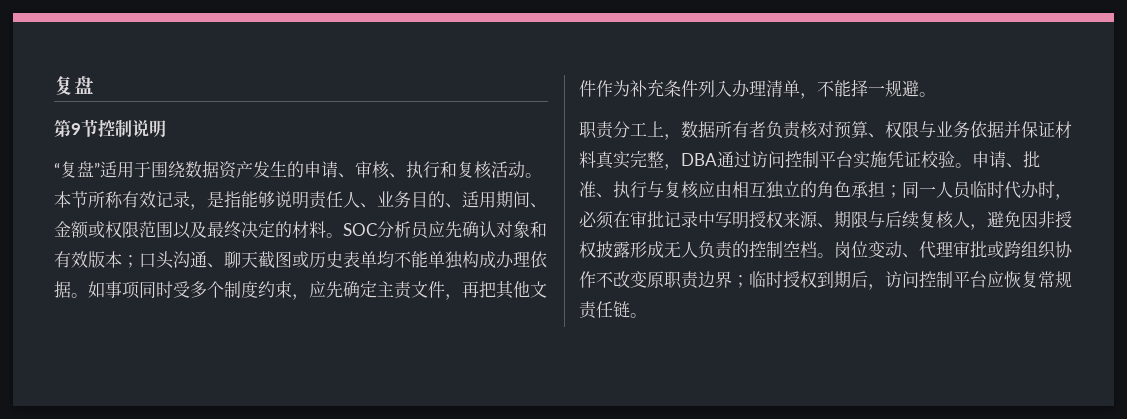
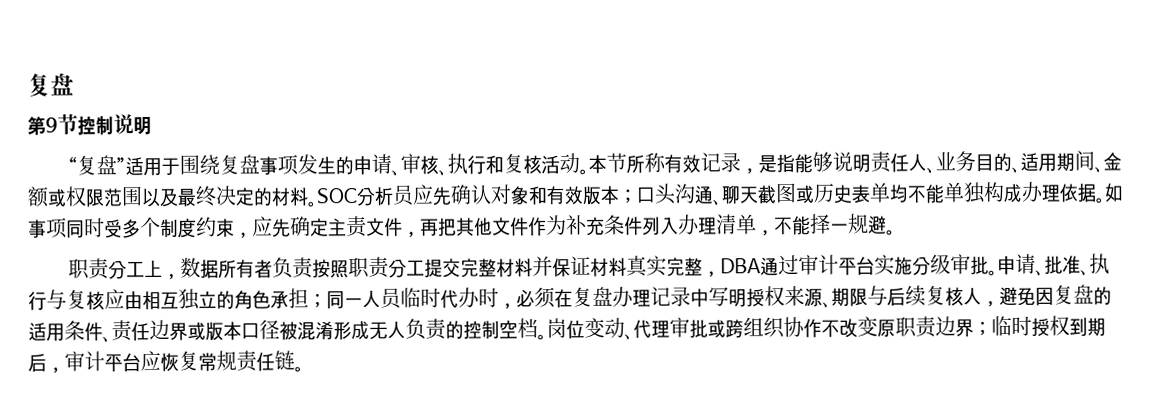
[185,161,253,179] 数据资产 -> [218,154,299,176] 复盘事项
[800,121,1004,139] 核对预算、权限与业务依据 -> [311,256,533,279] 按照职责分工提交完整材料
[751,151,955,169] 访问控制平台实施凭证校验 -> [797,254,989,276] 审计平台实施分级审批
[630,211,664,228] 审批 -> [572,286,651,308] 复盘办理
[1038,211,1072,228] [579,241,630,258] 非授权披露 -> [1053,284,1112,306] [28,319,334,343] 复盘的适用条件、责任边界或版本口径被混淆
[885,271,953,288] 访问控制 -> [64,351,105,372] 审计

